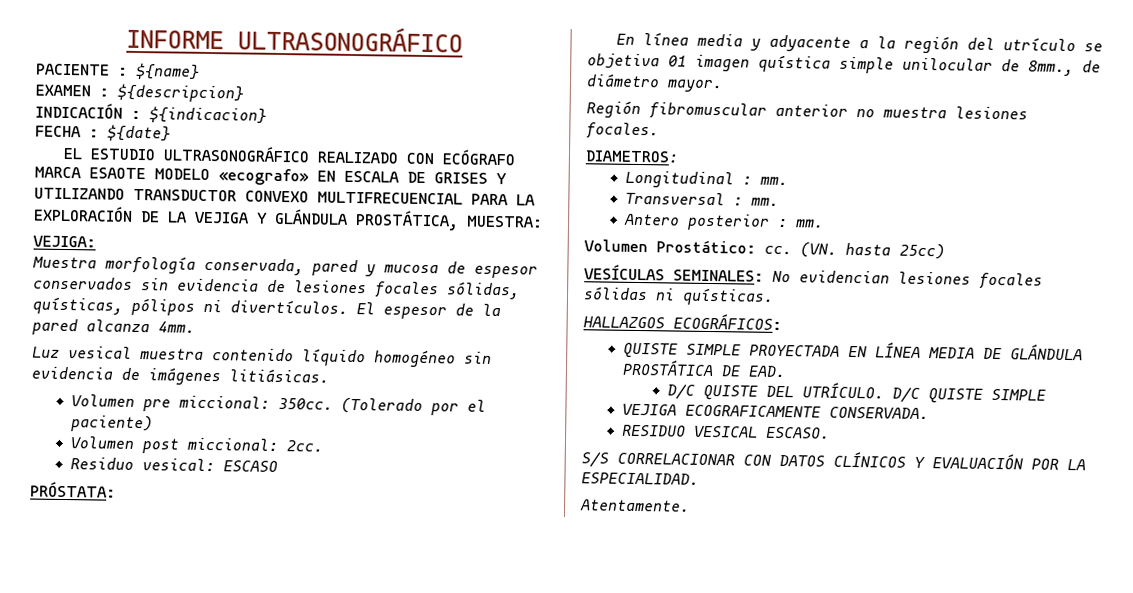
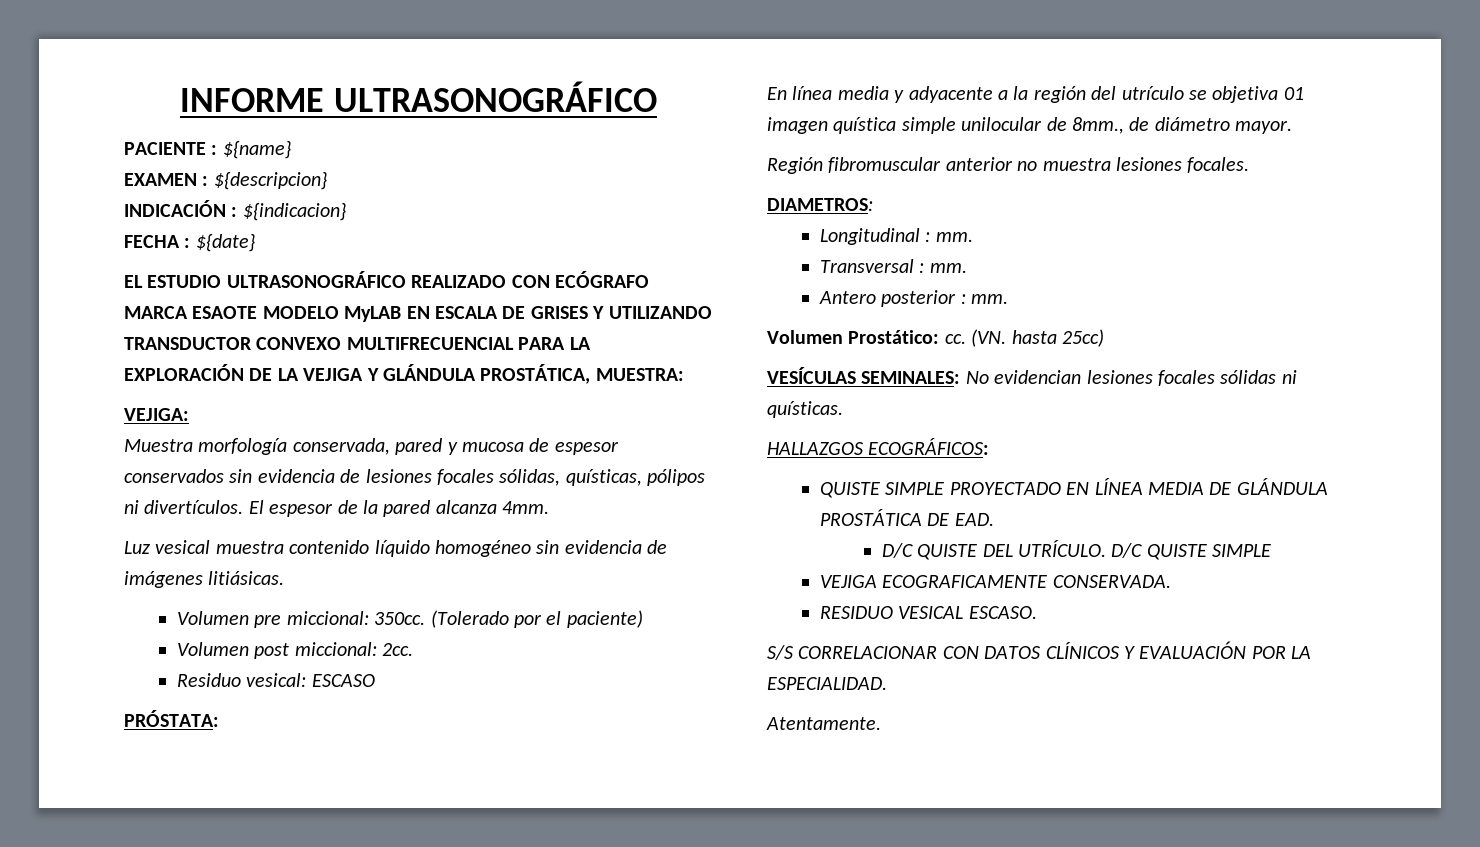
[218,168,309,186] «ecografo» -> [344,306,402,322] MyLAB
[749,344,841,357] PROYECTADA -> [949,482,1061,495] PROYECTADO

